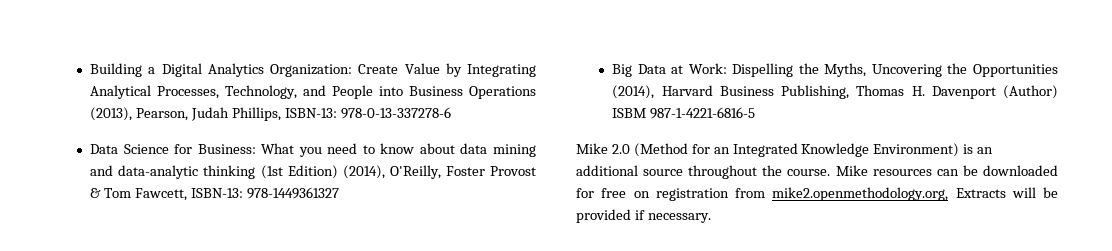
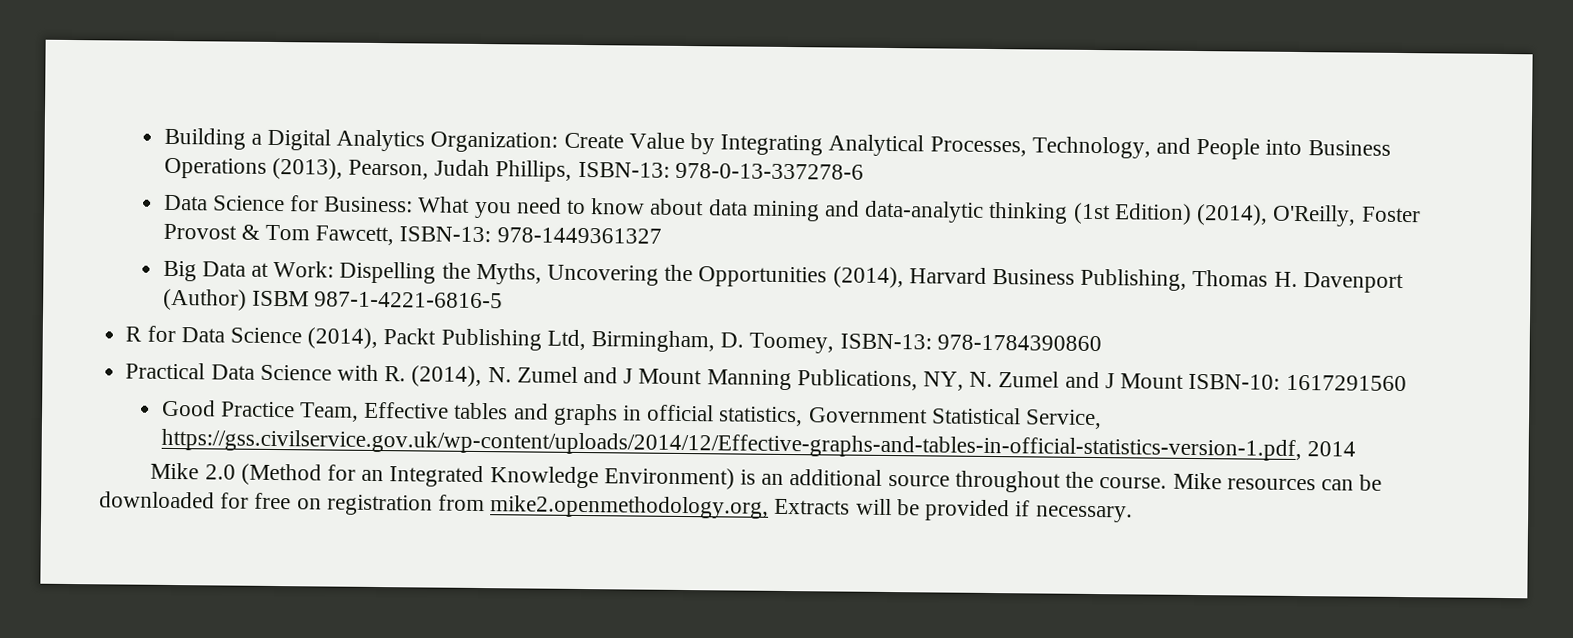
(756, 113) none -> [125,325,1102,354] [125,362,1407,392] [161,399,1103,430] [160,428,1356,462] // R for Data Science (2014), Packt Publishing Ltd, Birmingham, D. Toomey, ISBN-13: 978-1784390860 // Practical Data Science with R. (2014), N. Zumel and J Mount Manning Publications, NY, N. Zumel and J Mount ISBN-10: 1617291560 // Good Practice Team, Effective tables and graphs in official statistics, Government Statistical Service, https://gss.civilservice.gov.uk/wp-content/uploads/2014/12/Effective-graphs-and-tables-in-official-statistics-version-1.pdf, 2014

